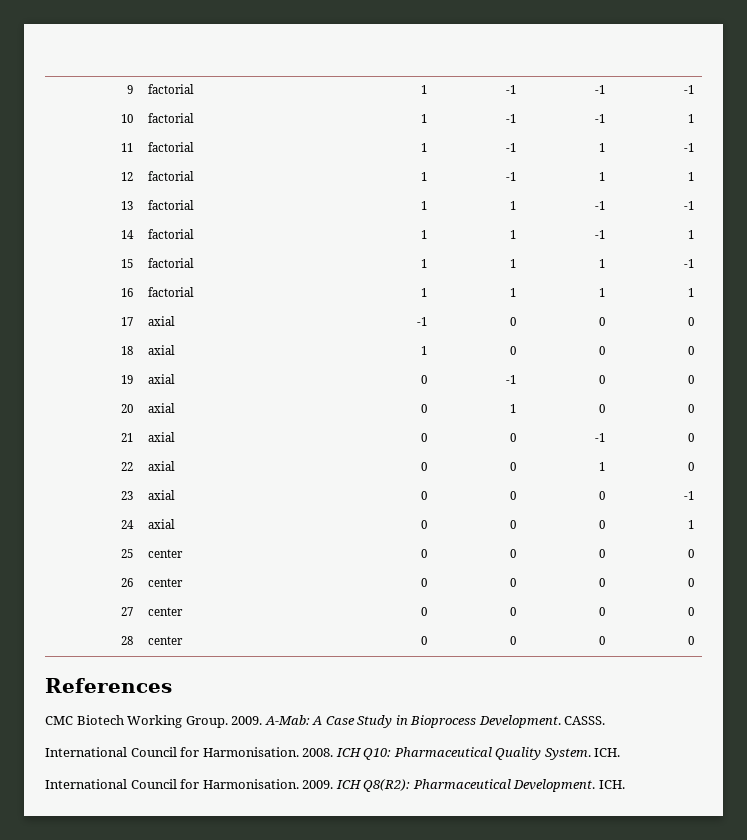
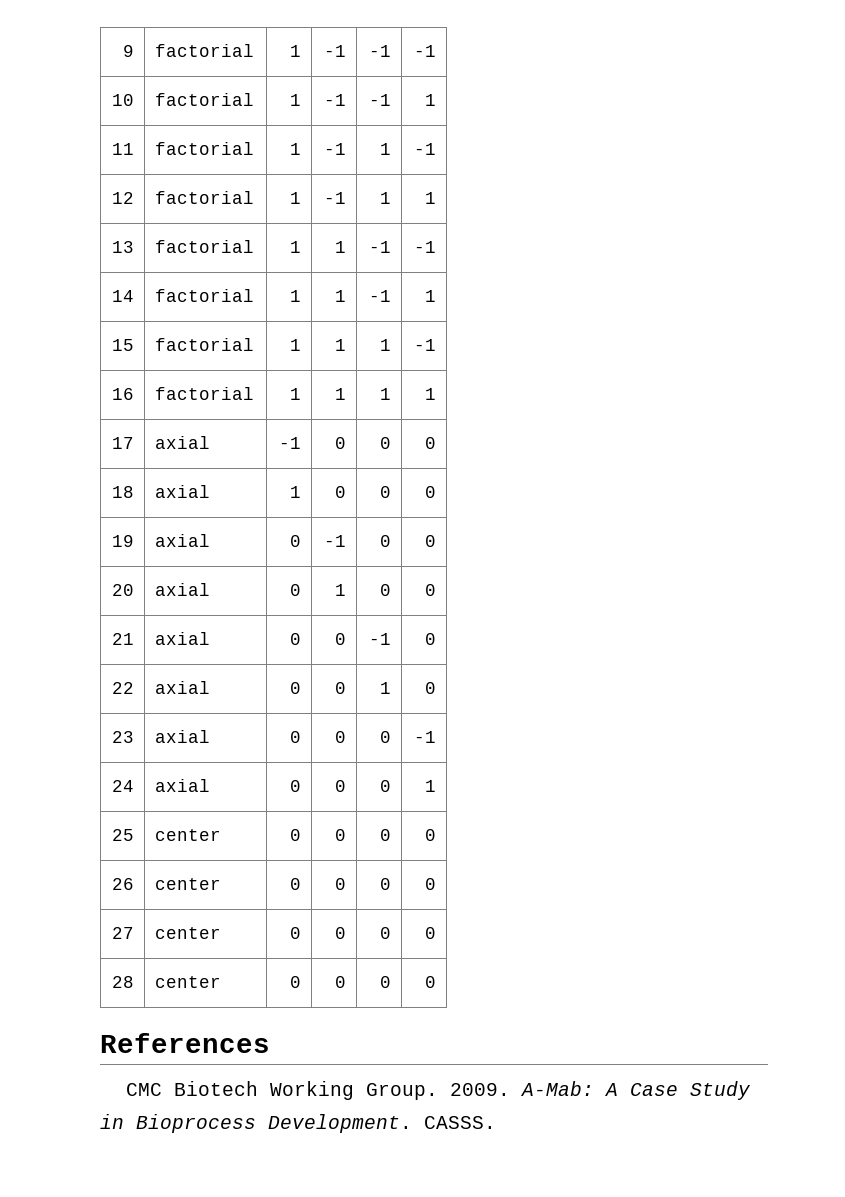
[45,747,621,760] [45,779,625,792] // International Council for Harmonisation. 2008. ICH Q10: Pharmaceutical Quality System. ICH. // International Council for Harmonisation. 2009. ICH Q8(R2): Pharmaceutical Development. ICH. -> (496, 1122) none

